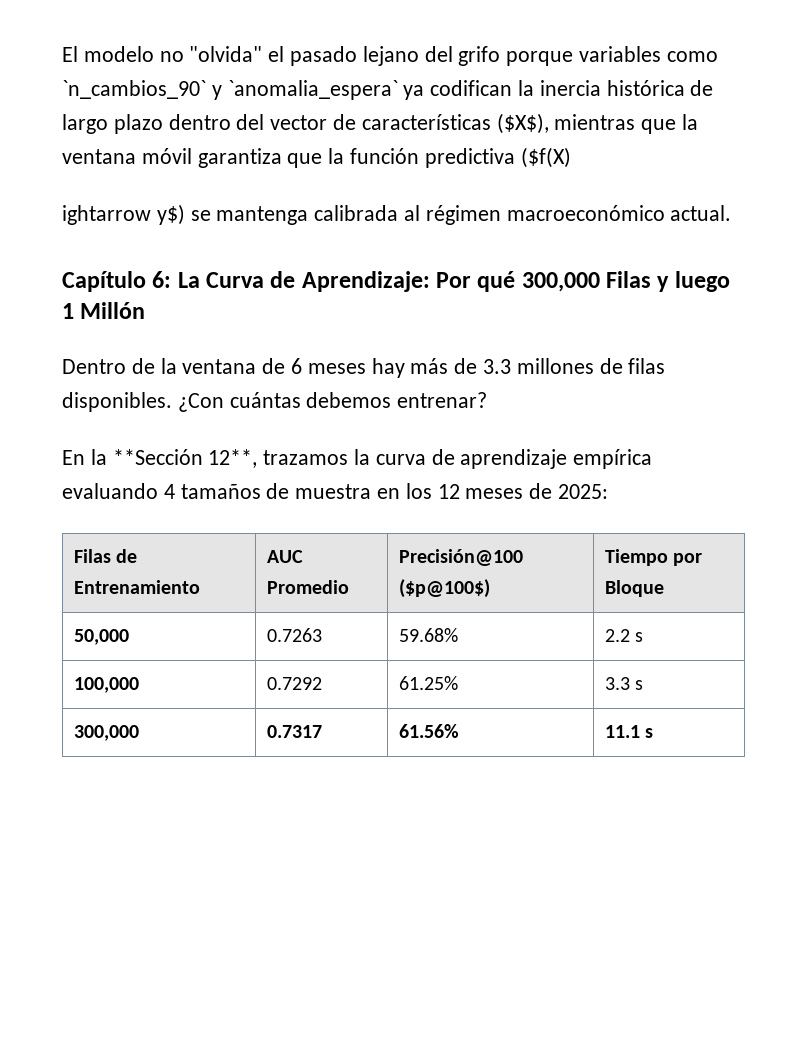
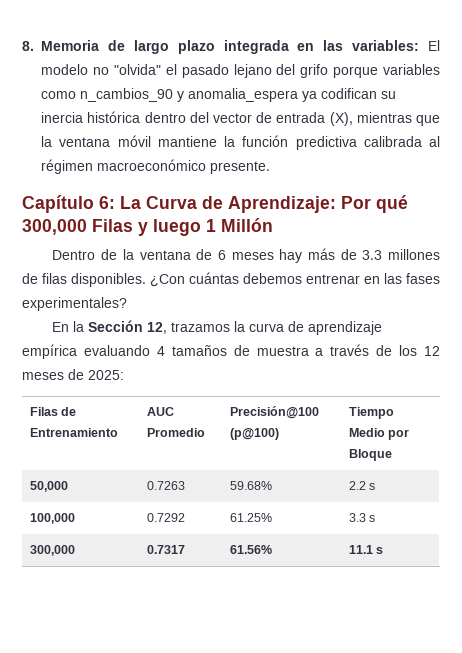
(62, 54) none -> [22,40,420,54] 8. Memoria de largo plazo integrada en las variables:
[62,80,398,100] `n_cambios_90` y `anomalia_espera` -> [80,88,299,102] n_cambios_90 y anomalia_espera
[518,80,535,96] la -> [381,91,397,99] su
[690,80,714,96] [62,114,163,134] de largo plazo -> (141, 117) none
[361,113,549,134] características ($X$), -> [276,112,353,126] entrada (X),
[197,148,323,168] garantiza que -> [157,136,217,147] mantiene
[520,147,571,168] [62,204,309,225] ($f(X) // ightarrow y$) se mantenga -> (357, 143) none
[670,205,732,221] actual. -> [210,161,271,174] presente.
[397,392,488,408] entrenar? -> [306,273,440,284] [22,297,127,311] entrenar en las fases experimentales?
[112,449,258,468] **Sección 12**, -> [88,320,168,334] Sección 12,
[377,488,401,499] en -> [315,344,393,356] a través de
[399,579,491,598] ($p@100$) -> [229,428,279,440] (p@100)
(669, 557) none -> [348,428,385,437] Medio

